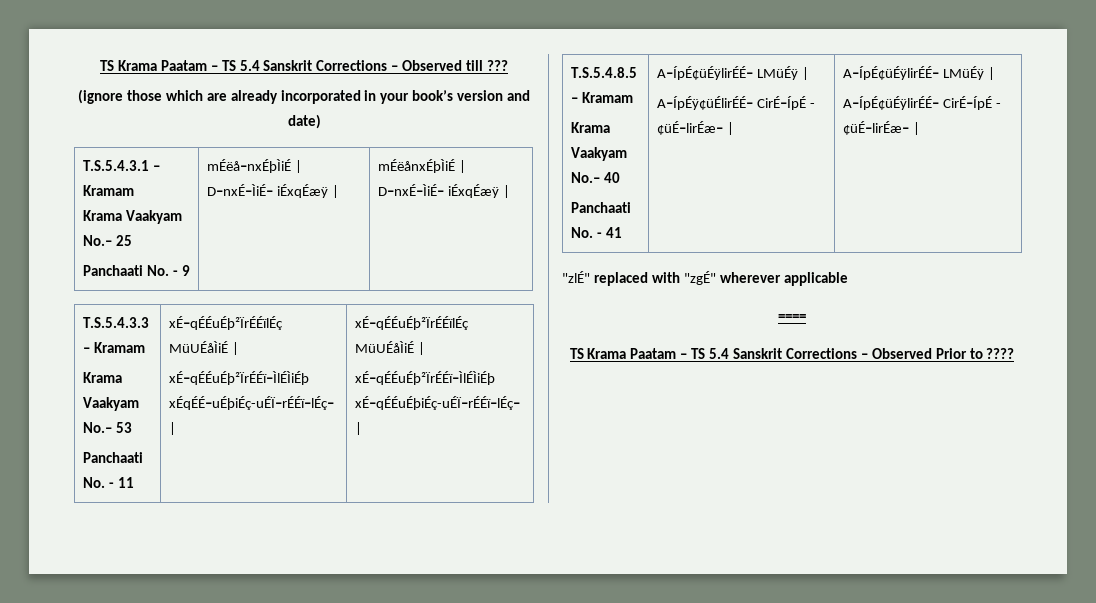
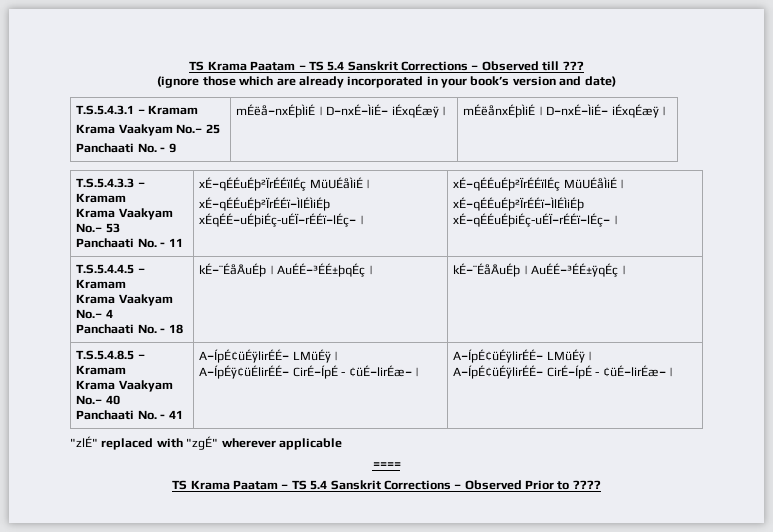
(362, 428) none -> [76,264,145,274] [76,279,127,289] [76,294,173,306] [76,309,113,319] [76,324,183,334] [199,263,373,277] [453,263,626,277] // T.S.5.4.4.5 – Kramam // Krama Vaakyam No.– 4 // Panchaati No. - 18 | kÉ–¨ÉåÅuÉþ | AuÉÉ–³ÉÉ±þqÉç | | kÉ–¨ÉåÅuÉþ | AuÉÉ–³ÉÉ±ÿqÉç |

